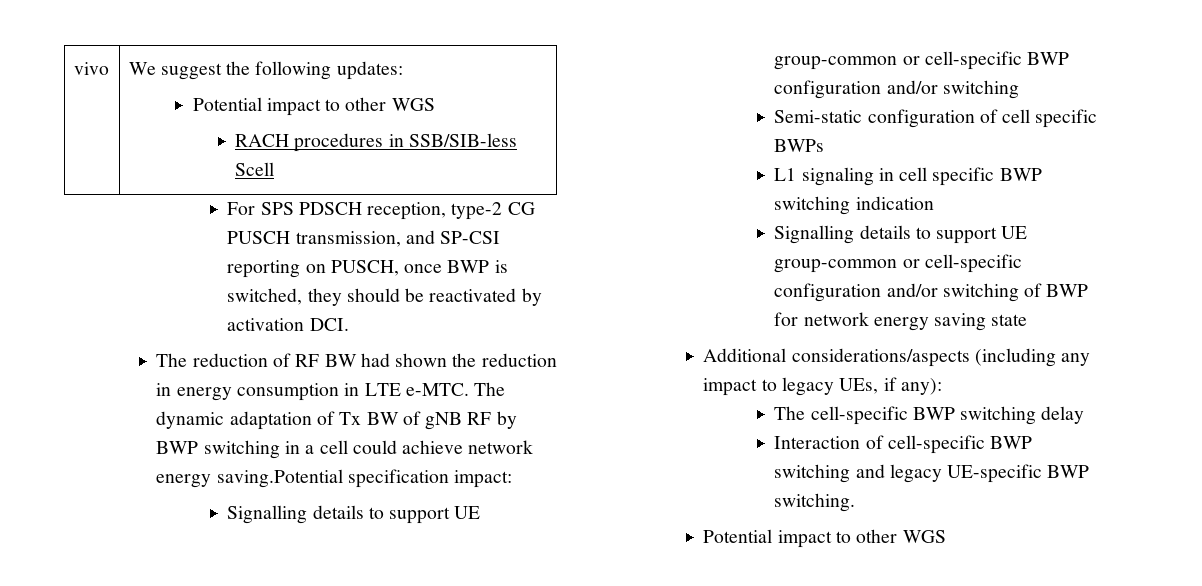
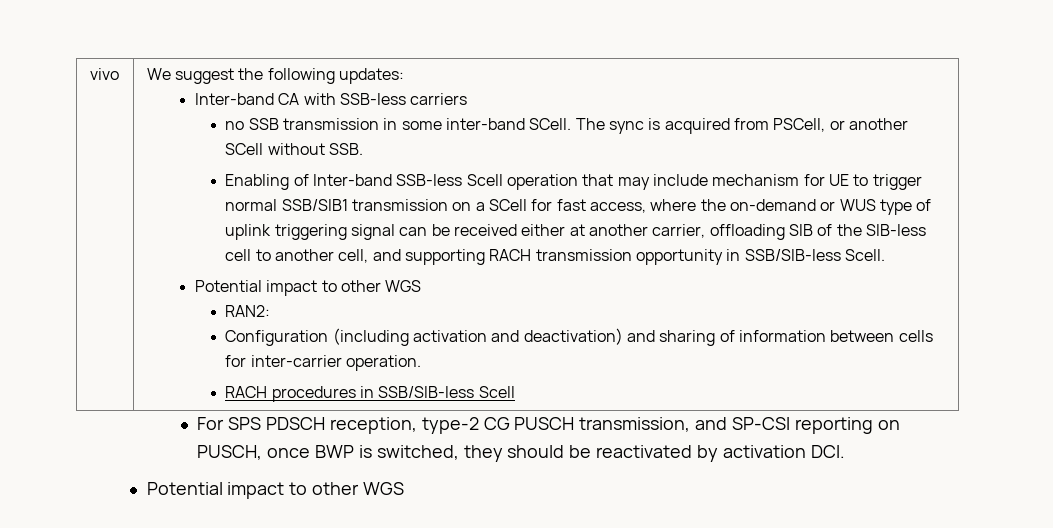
[192,97,435,116] // Potential impact to other WGS -> [194,93,468,105] [225,118,908,134] [225,143,363,155] [225,174,922,190] [225,199,932,215] [225,224,926,240] [225,249,885,265] [194,280,422,296] [225,305,271,317] [225,328,933,346] [225,355,421,371] // Inter-band CA with SSB-less carriers // no SSB transmission in some inter-band SCell. The sync is acquired from PSCell, or another SCell without SSB. // Enabling of Inter-band SSB-less Scell operation that may include mechanism for UE to trigger normal SSB/SIB1 transmission on a SCell for fast access, where the on-demand or WUS type of uplink triggering signal can be received either at another carrier, offloading SIB of the SIB-less cell to another cell, and supporting RACH transmission opportunity in SSB/SIB-less Scell. // Potential impact to other WGS // RAN2: // Configuration (including activation and deactivation) and sharing of information between cells for inter-carrier operation.
[156,353,557,367] [156,382,506,401] [156,411,517,430] [156,440,534,459] [156,469,513,488] [227,505,481,524] [774,51,1070,70] [774,80,1019,99] [774,109,1098,128] [774,139,825,152] [774,167,1042,186] [774,196,934,215] [774,225,1028,244] [774,254,1022,273] [774,283,1089,302] [774,312,1028,331] [703,348,1091,367] [703,377,942,396] [774,406,1085,425] [774,435,1033,454] [774,464,1090,483] [774,493,856,512] // The reduction of RF BW had shown the reduction in energy consumption in LTE e-MTC. The dynamic adaptation of Tx BW of gNB RF by BWP switching in a cell could achieve network energy saving.Potential specification impact: // Signalling details to support UE group-common or cell-specific BWP configuration and/or switching // Semi-static configuration of cell specific BWPs // L1 signaling in cell specific BWP switching indication // Signalling details to support UE group-common or cell-specific configuration and/or switching of BWP for network energy saving state // Additional considerations/aspects (including any impact to legacy UEs, if any): // The cell-specific BWP switching delay // Interaction of cell-specific BWP switching and legacy UE-specific BWP switching. -> (845, 451) none

